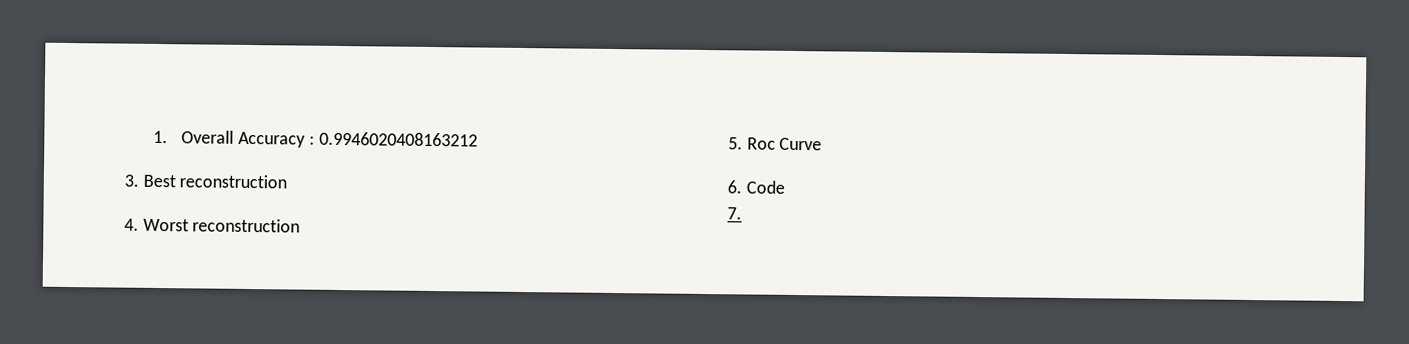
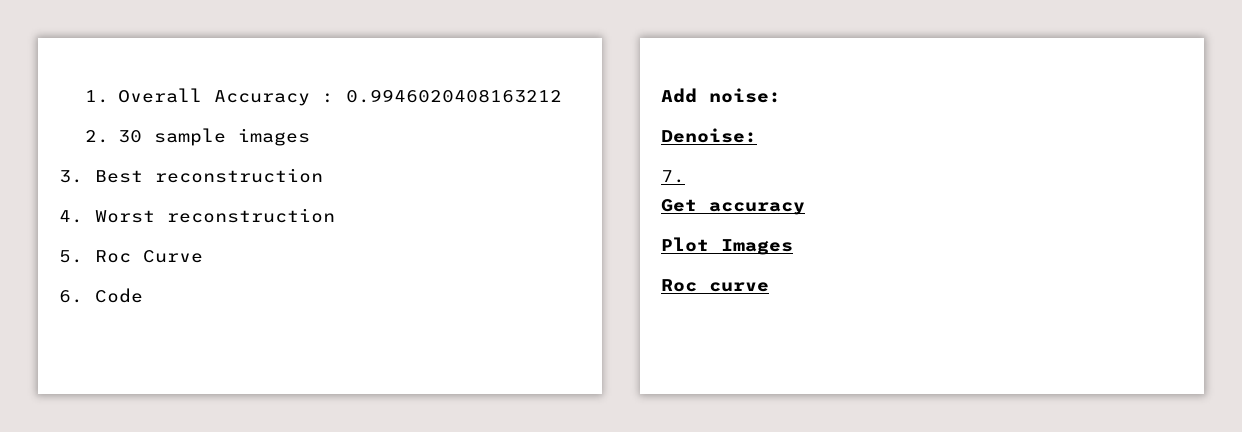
(478, 139) none -> [85,128,310,146] // 2. 30 sample images
[727,207,742,220] 7. -> [661,88,781,103] [661,128,757,143] [661,170,685,183] [661,199,805,215] [661,237,793,255] [661,279,769,292] Add noise: // Denoise: // 7. // Get accuracy // Plot Images // Roc curve

